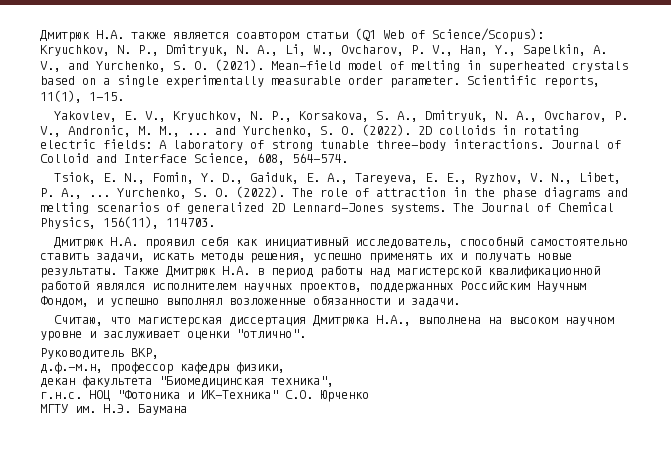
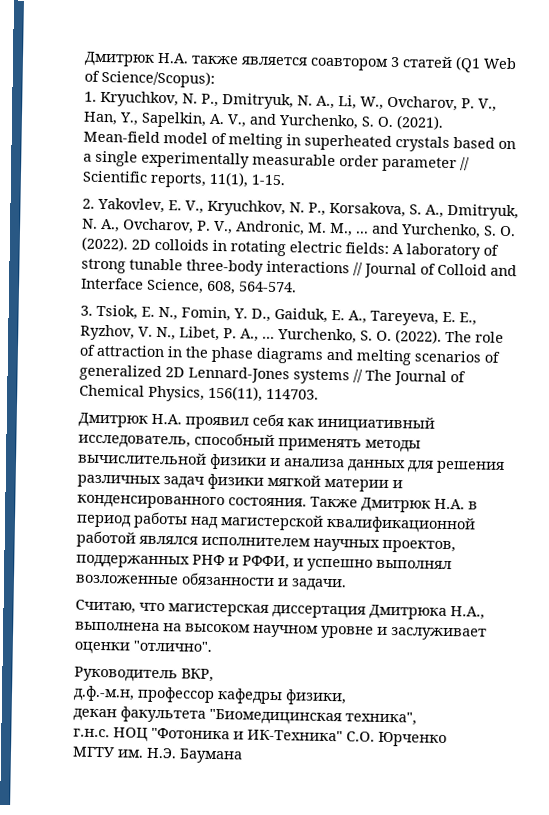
[306,32,348,39] статьи -> [390,56,453,69] 3 статей
(544, 35) none -> [84,91,97,102] 1.
[390,76,460,88] parameter. -> [382,156,470,173] parameter //
(124, 96) none -> [82,198,95,209] 2.
[453,139,544,149] interactions. -> [266,260,363,276] interactions //
(348, 158) none -> [80,305,93,316] 3.
[390,203,446,214] systems. -> [293,369,363,385] systems //
[529,239,628,246] [40,253,572,263] [40,268,117,278] самостоятельно ставить задачи, искать методы решения, успешно применять их и получать новые результаты. -> [278,438,421,453] [78,451,505,474] [77,473,403,492] [77,494,307,510] применять методы вычислительной физики и анализа данных для решения различных задач физики мягкой материи и конденсированного состояния.
[460,281,586,292] [40,296,89,308] Российским Научным Фондом, -> [192,554,290,570] РНФ и РФФИ,

